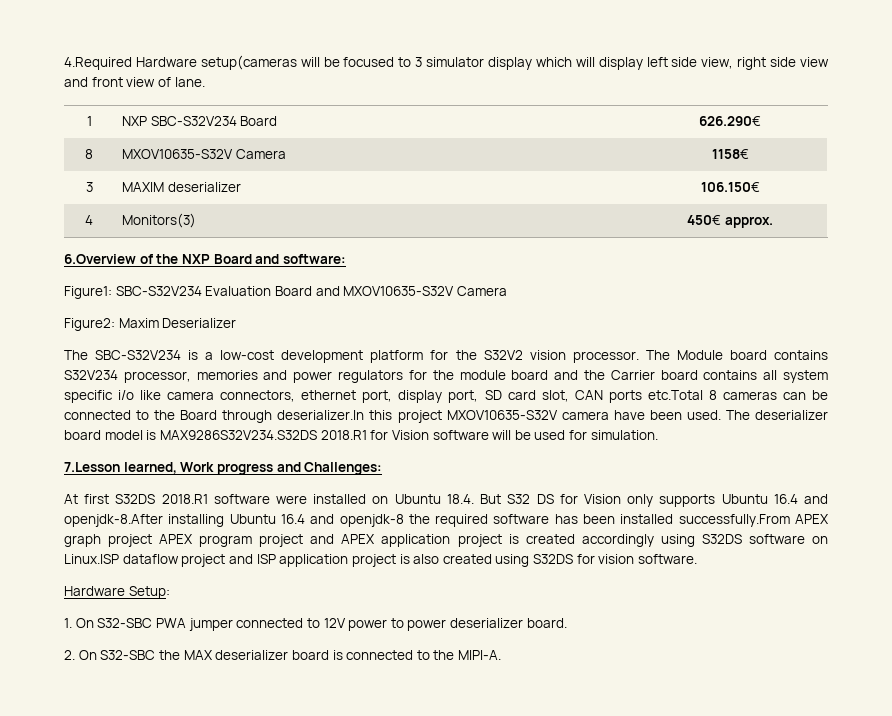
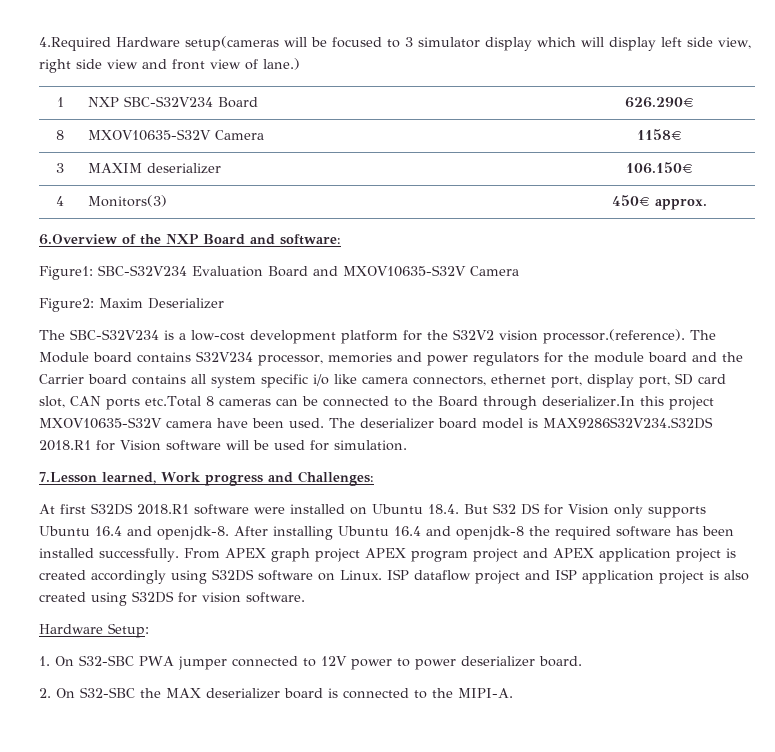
[174,77,205,87] lane. -> [263,58,300,70] lane.)
[572,351,639,363] processor. -> [543,329,685,344] processor.(reference).
[64,514,163,527] openjdk-8.After -> [157,526,268,540] openjdk-8. After
[678,514,790,527] successfully.From -> [99,548,220,562] successfully. From
[64,554,119,564] Linux.ISP -> [340,569,409,580] Linux. ISP

